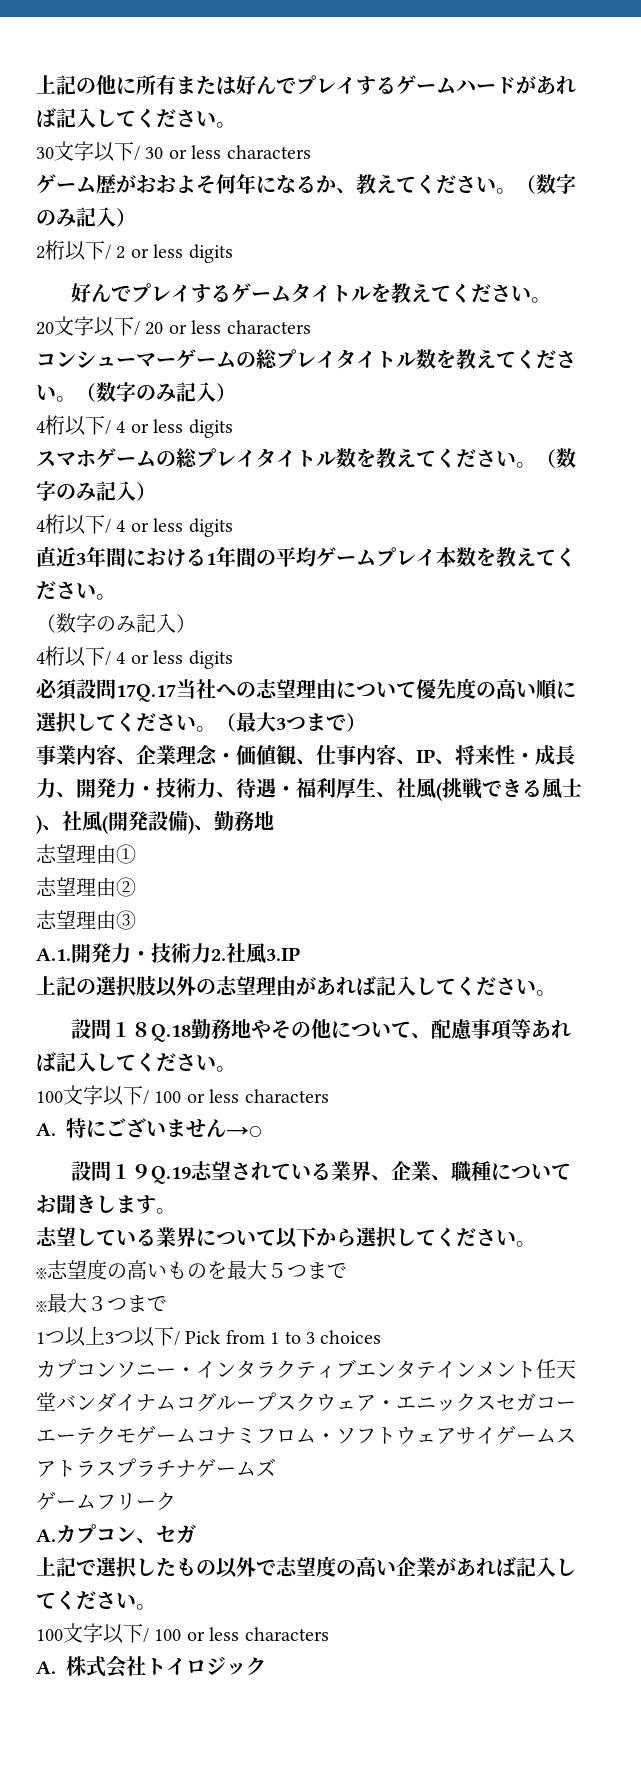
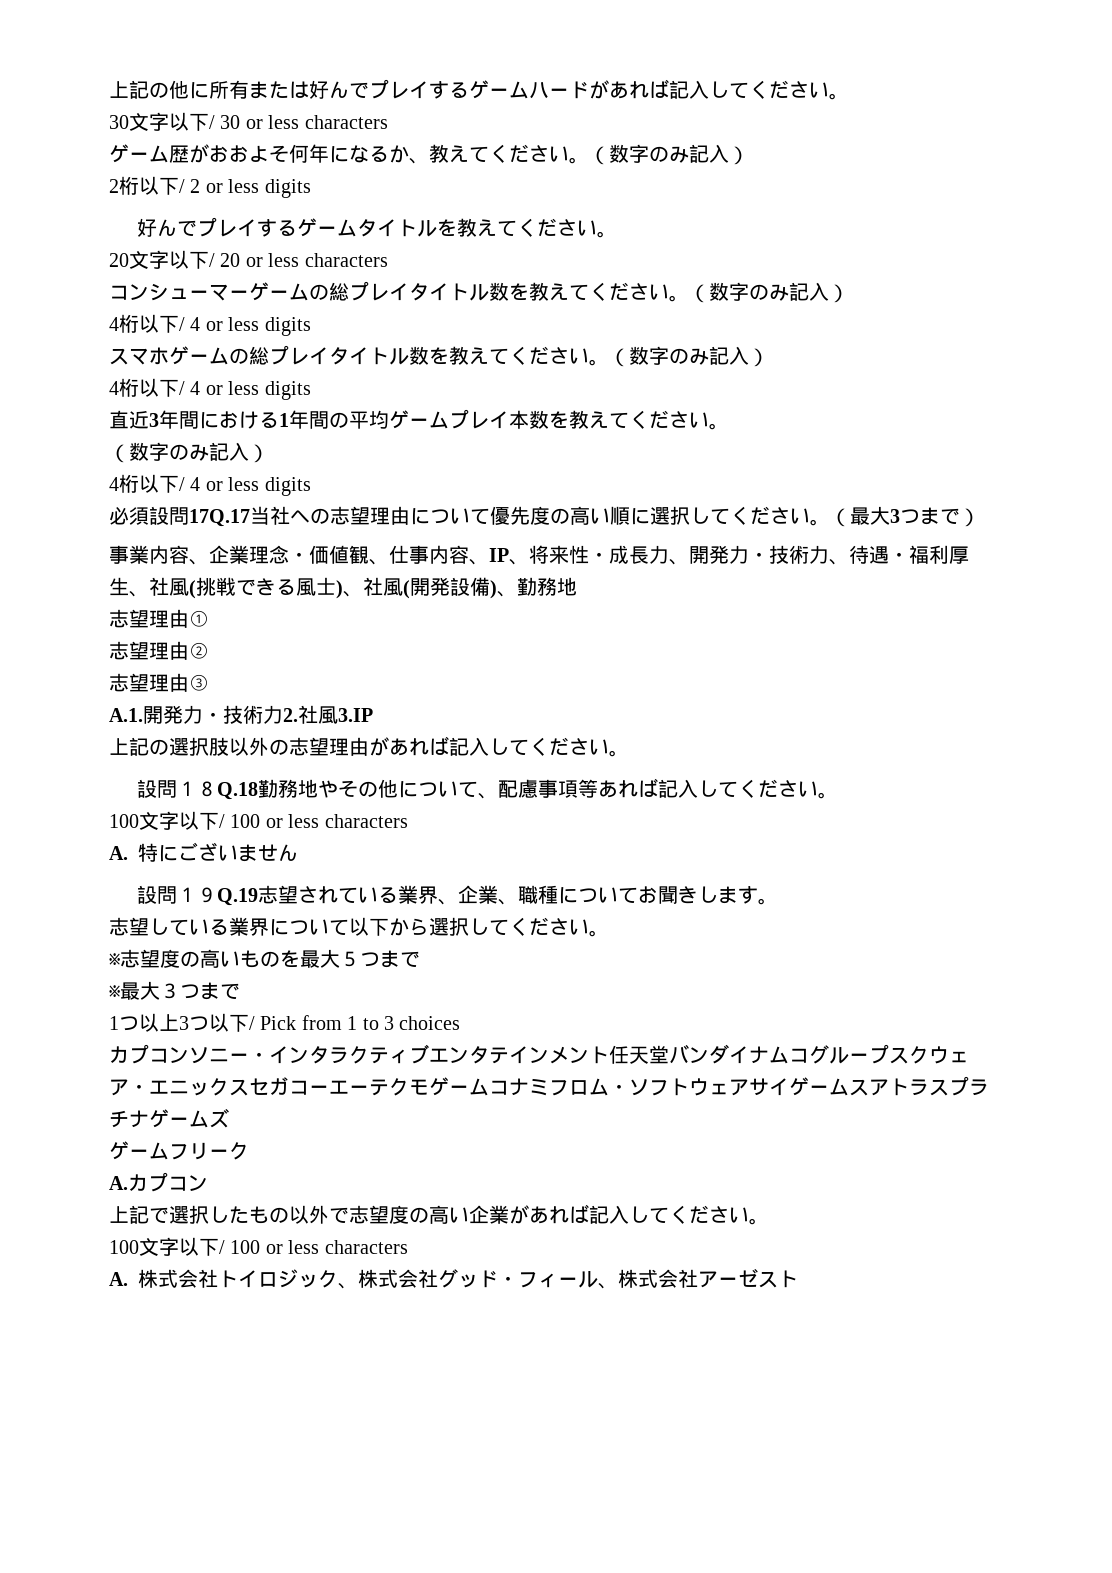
[226,1126,262,1137] →○ -> (298, 853) none
[136,1524,196,1544] 、セガ -> (208, 1183) none
(266, 1666) none -> [338,1268,798,1289] 、株式会社グッド・フィール、株式会社アーゼスト

